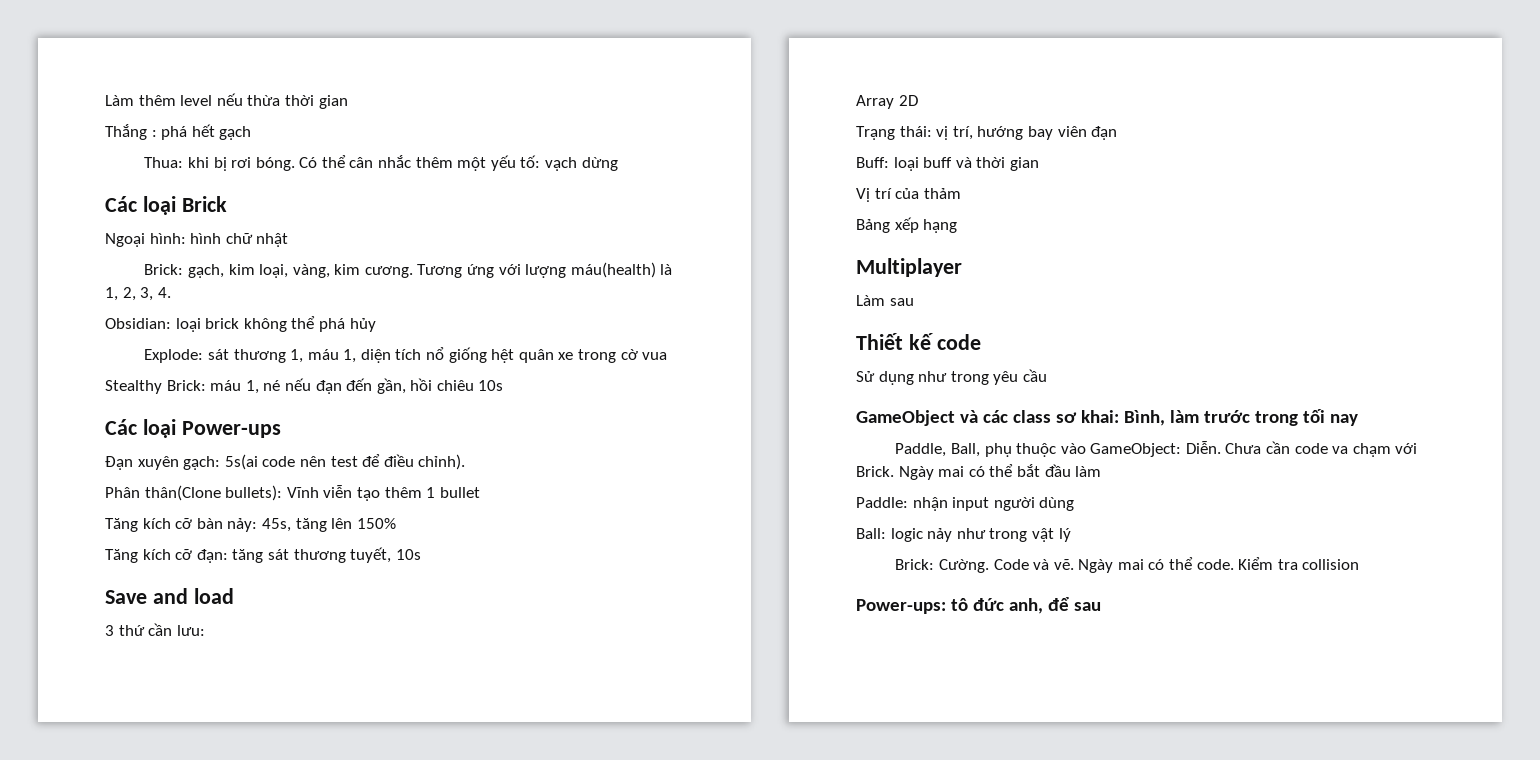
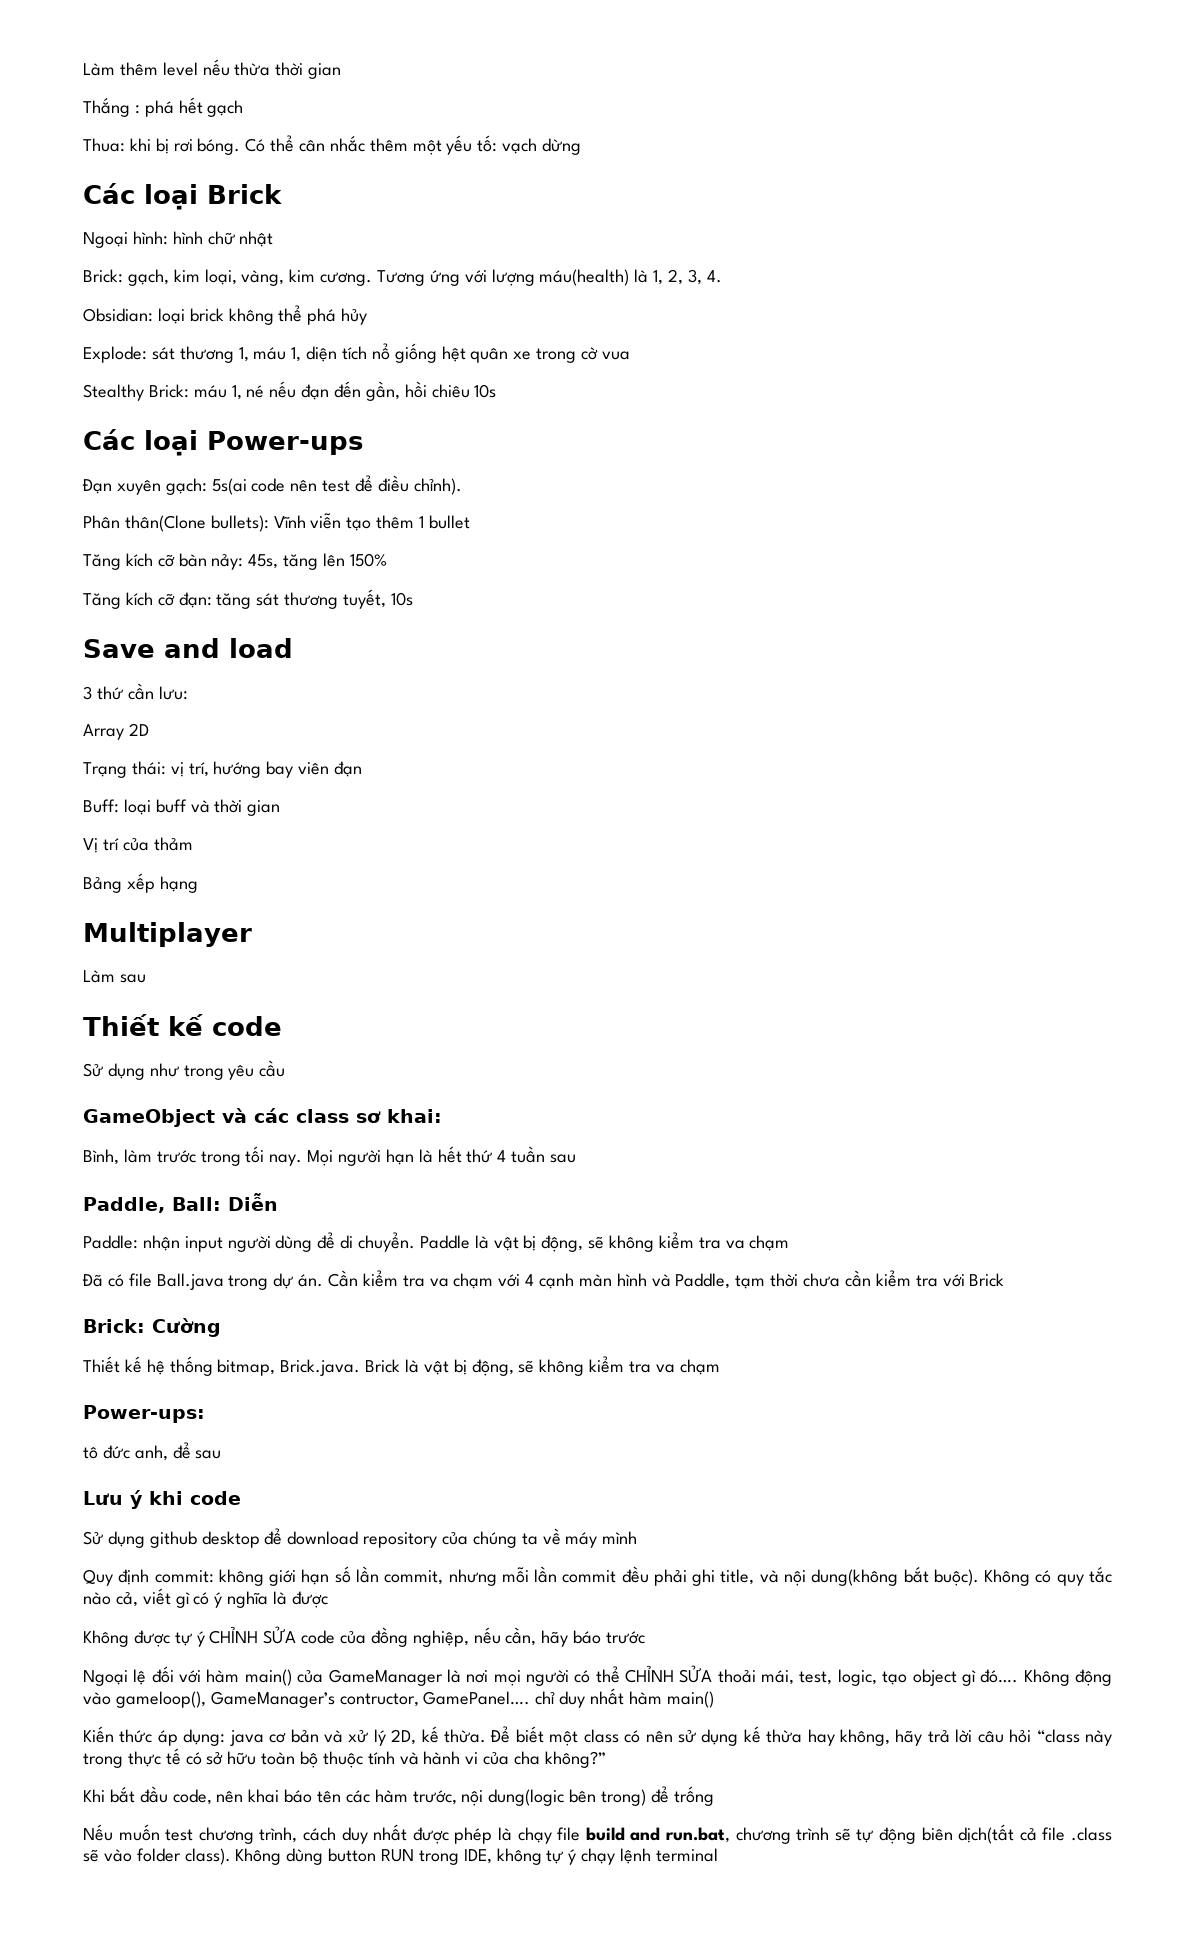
(1119, 416) none -> (442, 1116) //
[1329,414,1358,426] [895,441,1418,457] [856,464,1102,480] nay // Paddle, Ball, phụ thuộc vào GameObject: Diễn. Chưa cần code va chạm với Brick. Ngày mai có thể bắt đầu làm -> [269,1146,577,1166] [83,1193,278,1213] nay. Mọi người hạn là hết thứ 4 tuần sau // Paddle, Ball: Diễn
[856,528,1071,542] [895,557,1360,573] // Ball: logic nảy như trong vật lý // Brick: Cường. Code và vẽ. Ngày mai có thể code. Kiểm tra collision -> [317,1232,790,1252] [82,1270,1005,1290] [83,1318,221,1337] [83,1356,720,1376] để di chuyển. Paddle là vật bị động, sẽ không kiểm tra va chạm // Đã có file Ball.java trong dự án. Cần kiểm tra va chạm với 4 cạnh màn hình và Paddle, tạm thời chưa cần kiểm tra với Brick // Brick: Cường // Thiết kế hệ thống bitmap, Brick.java. Brick là vật bị động, sẽ không kiểm tra va chạm
(946, 606) none -> (205, 1414) //
(1101, 606) none -> [83,1490,241,1509] [83,1528,638,1548] [83,1566,1112,1586] [83,1588,328,1608] [83,1626,646,1647] [83,1665,1113,1686] [83,1688,714,1708] [83,1726,1112,1746] [83,1748,606,1768] [83,1786,714,1806] [83,1824,1113,1844] [83,1848,718,1865] // Lưu ý khi code // Sử dụng github desktop để download repository của chúng ta về máy mình // Quy định commit: không giới hạn số lần commit, nhưng mỗi lần commit đều phải ghi title, và nội dung(không bắt buộc). Không có quy tắc nào cả, viết gì có ý nghĩa là được // Không được tự ý CHỈNH SỬA code của đồng nghiệp, nếu cần, hãy báo trước // Ngoại lệ đối với hàm main() của GameManager là nơi mọi người có thể CHỈNH SỬA thoải mái, test, logic, tạo object gì đó…. Không động vào gameloop(), GameManager’s contructor, GamePanel…. chỉ duy nhất hàm main() // Kiến thức áp dụng: java cơ bản và xử lý 2D, kế thừa. Để biết một class có nên sử dụng kế thừa hay không, hãy trả lời câu hỏi “class này trong thực tế có sở hữu toàn bộ thuộc tính và hành vi của cha không?” // Khi bắt đầu code, nên khai báo tên các hàm trước, nội dung(logic bên trong) để trống // Nếu muốn test chương trình, cách duy nhất được phép là chạy file build and run.bat, chương trình sẽ tự động biên dịch(tất cả file .class sẽ vào folder class). Không dùng button RUN trong IDE, không tự ý chạy lệnh terminal

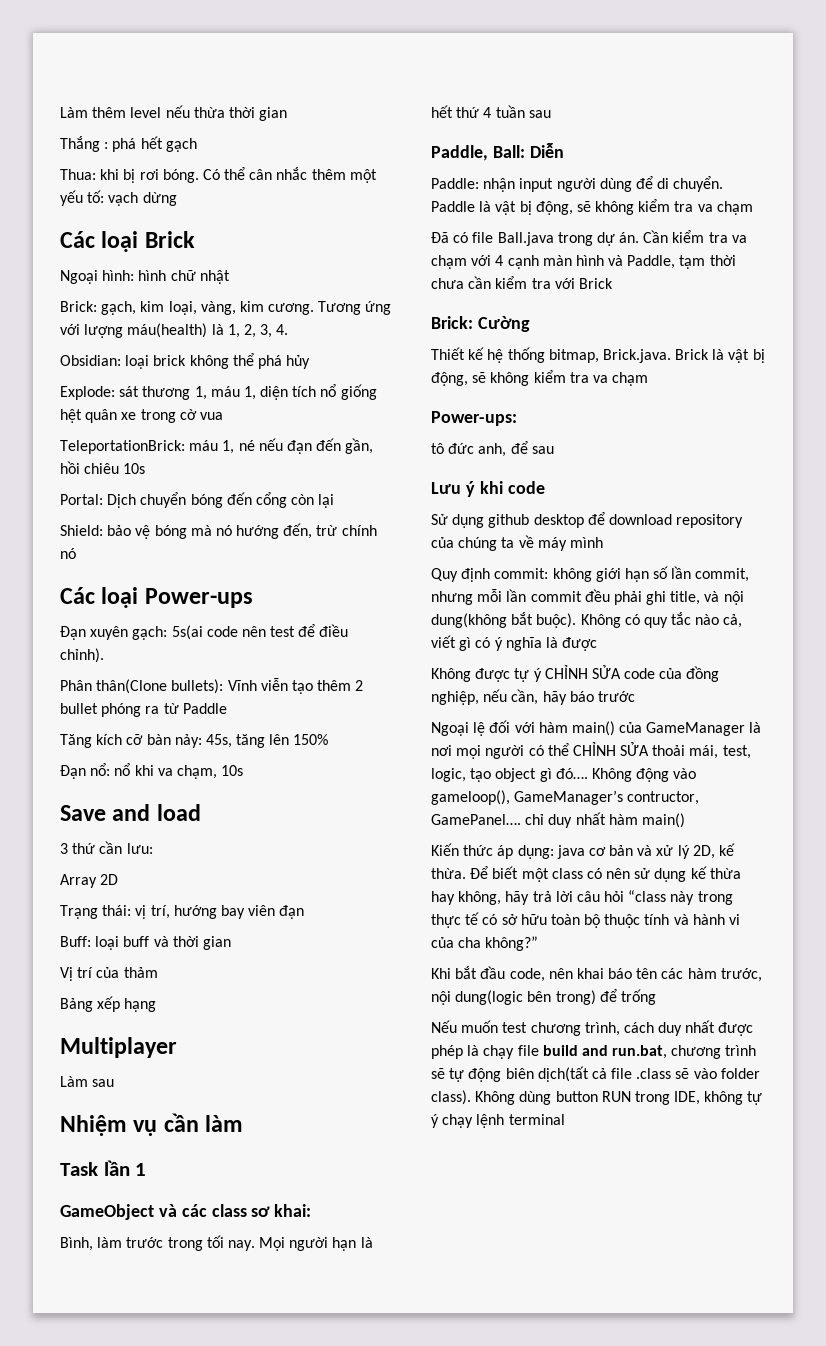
[83,384,189,401] Stealthy Brick: -> [60,440,185,454] TeleportationBrick:
(497, 391) none -> [60,492,335,508] [60,523,377,539] [60,548,76,559] // Portal: Dịch chuyển bóng đến cổng còn lại // Shield: bảo vệ bóng mà nó hướng đến, trừ chính nó
[419,516,425,528] 1 -> [355,680,364,691] 2
(470, 522) none -> [101,703,227,717] phóng ra từ Paddle
[83,589,387,609] Tăng kích cỡ đạn: tăng sát thương tuyết, -> [60,763,217,779] Đạn nổ: nổ khi va chạm,
[83,1014,282,1036] [83,1060,286,1080] Thiết kế code // Sử dụng như trong yêu cầu -> [60,1113,244,1136] [60,1160,147,1176] Nhiệm vụ cần làm // Task lần 1

